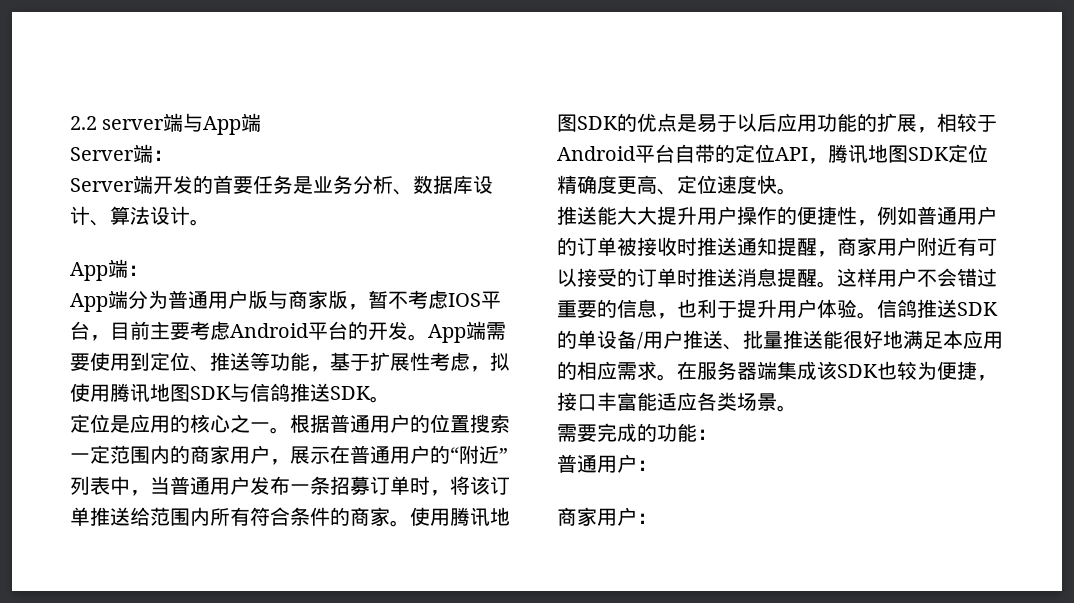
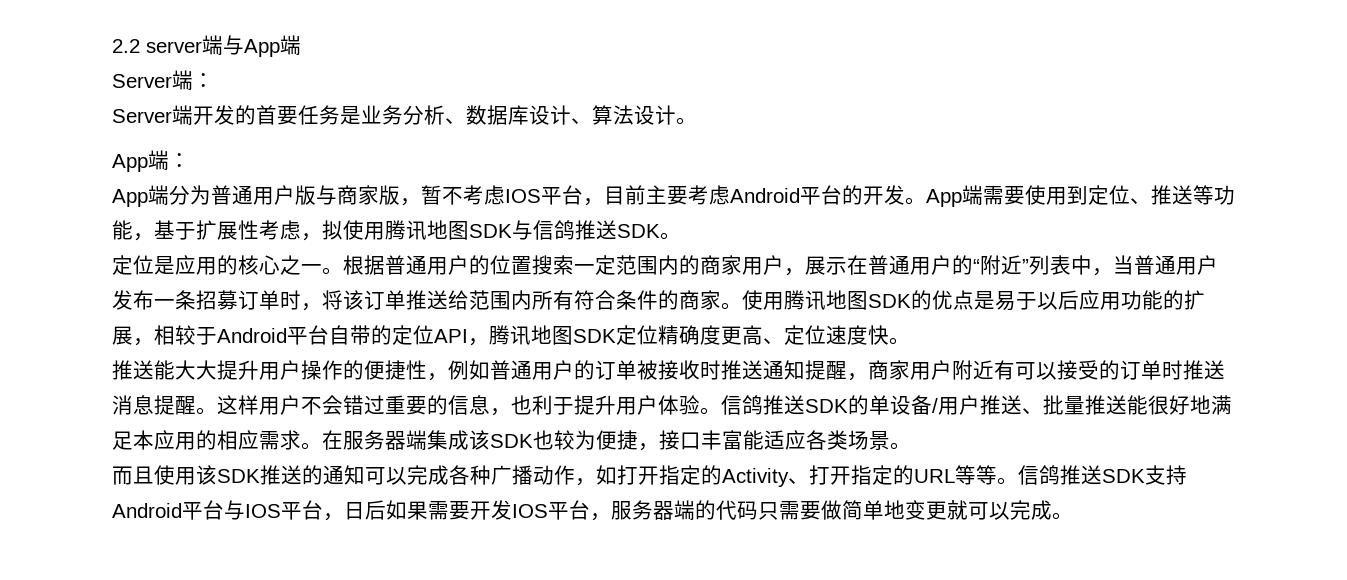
[557,423,717,442] [557,454,657,473] [557,507,657,526] 需要完成的功能： // 普通用户： // 商家用户： -> [112,465,1187,487] [112,500,1073,521] 而且使用该SDK推送的通知可以完成各种广播动作，如打开指定的Activity、打开指定的URL等等。信鸽推送SDK支持Android平台与IOS平台，日后如果需要开发IOS平台，服务器端的代码只需要做简单地变更就可以完成。

